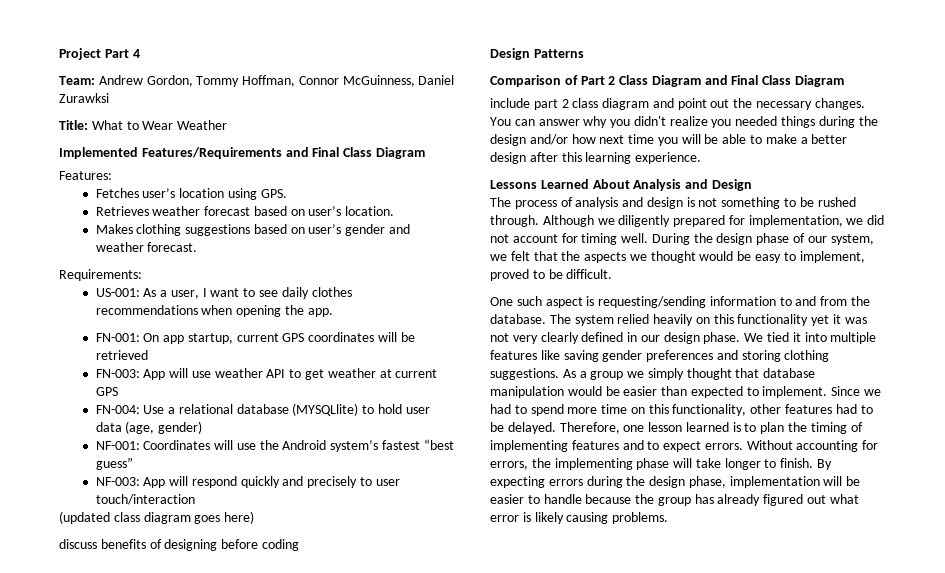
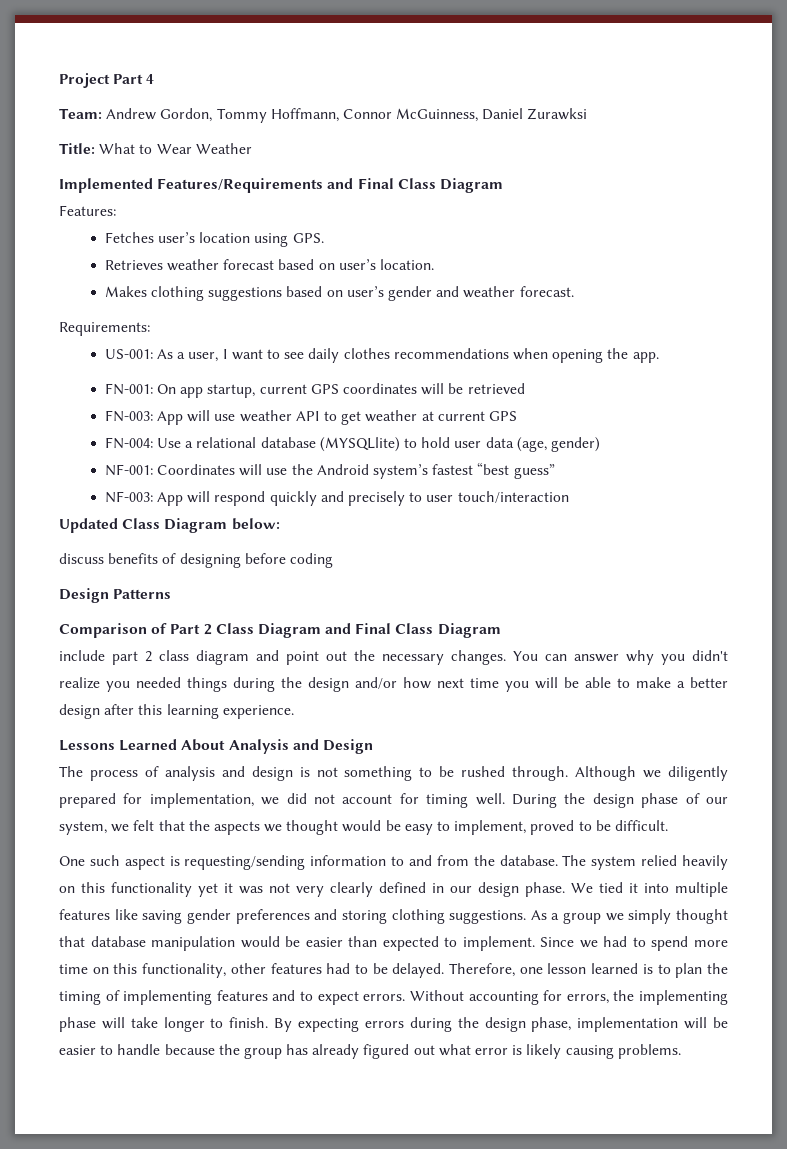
[242,75,296,87] Hoffman, -> [270,108,339,122] Hoffmann,
[59,511,255,524] (updated class diagram goes here) -> [59,518,280,533] Updated Class Diagram below:

